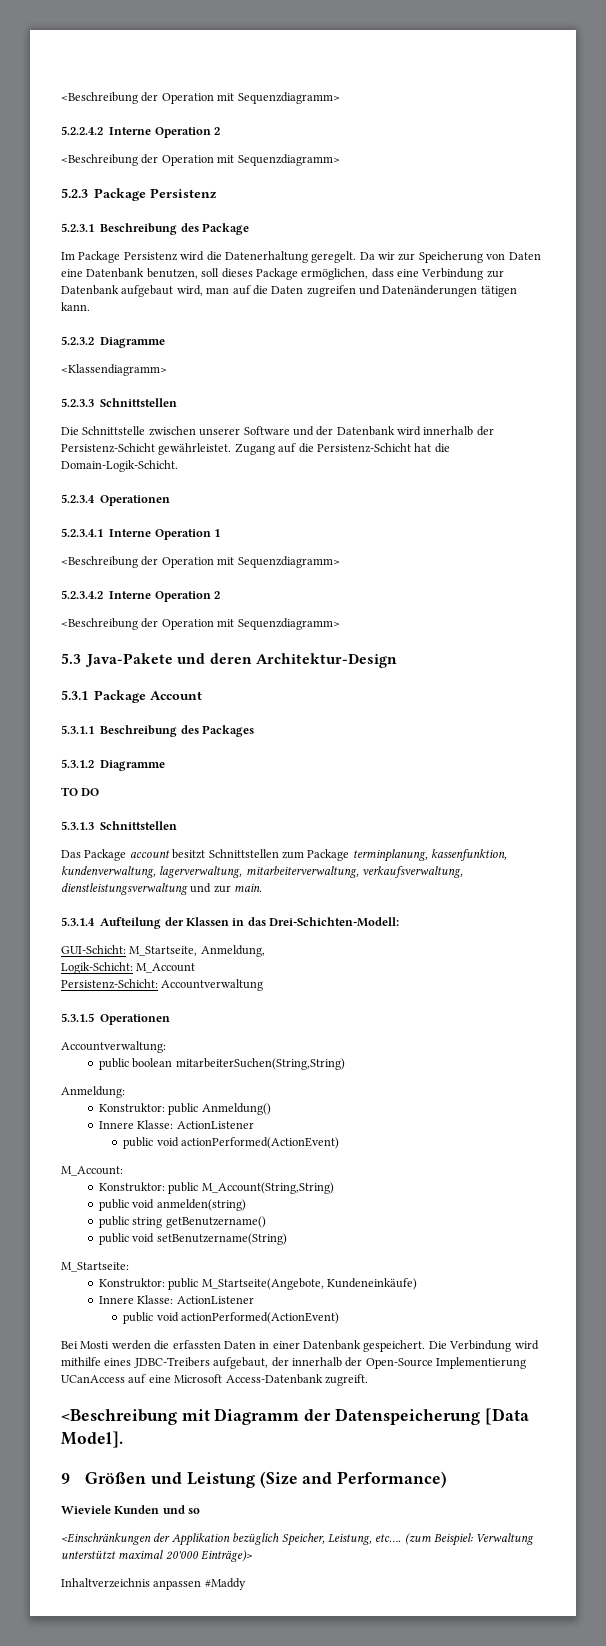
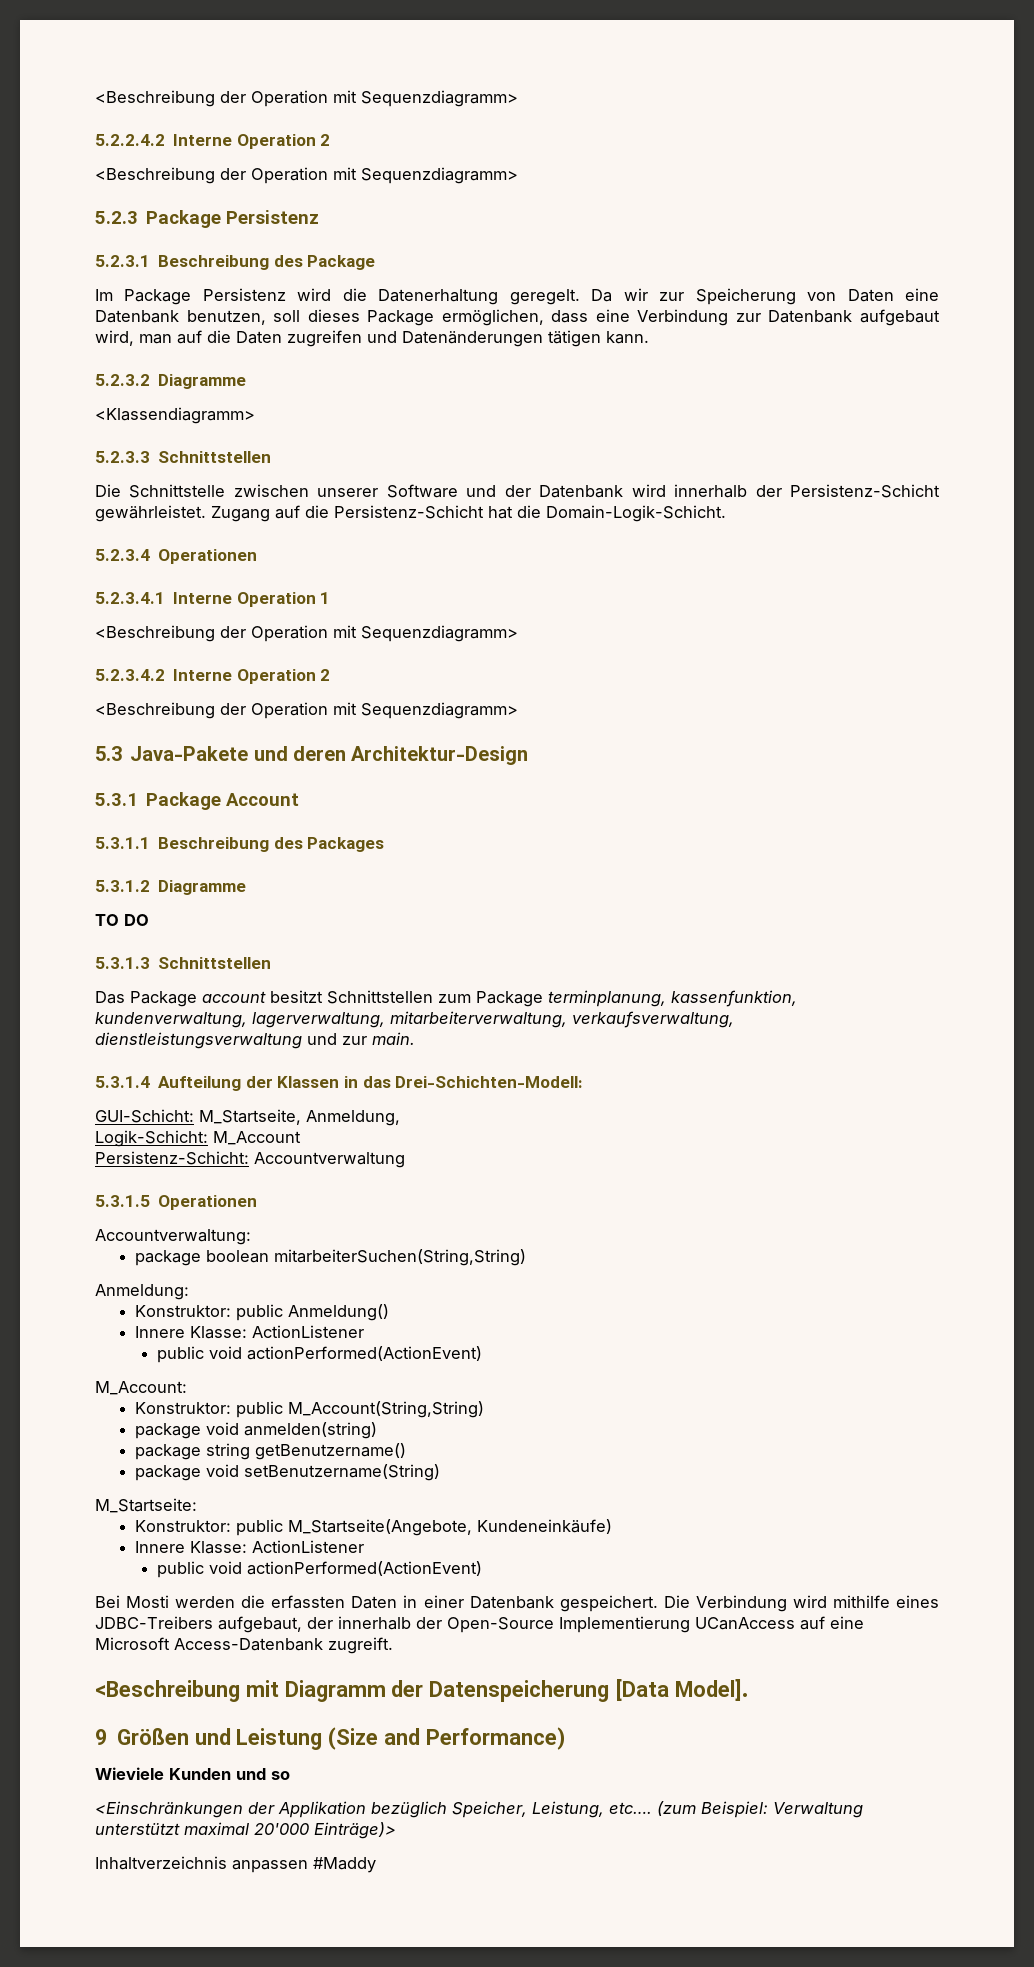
[99,1058,130,1070] public -> [134,1250,201,1266] package
[99,1199,130,1211] public -> [134,1423,201,1439] package
[99,1216,130,1228] public -> [134,1444,201,1460] package
[99,1233,130,1245] public -> [134,1465,201,1481] package

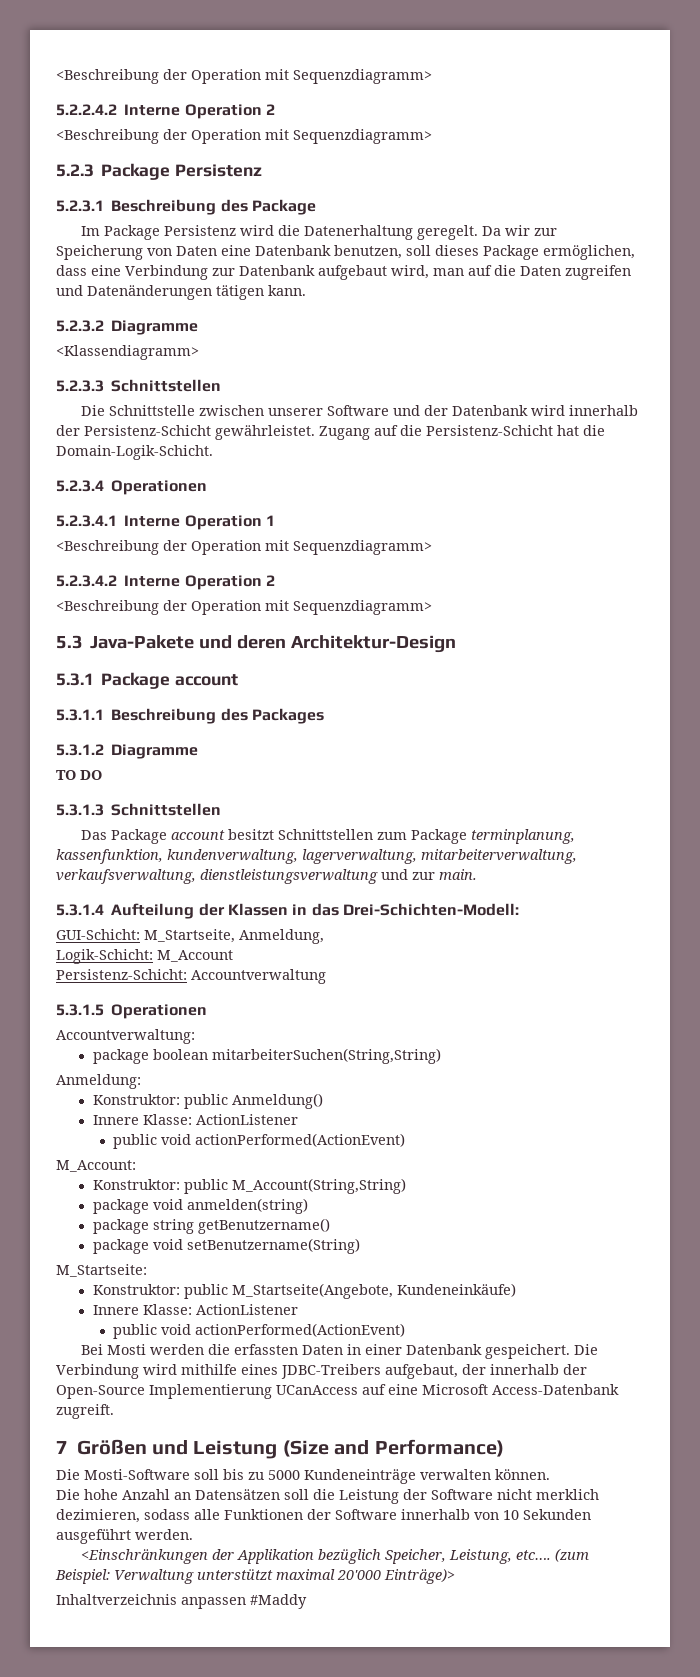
[226,793,300,806] Account -> [174,674,238,686] account
[95,1679,748,1702] [95,1729,107,1745] <Beschreibung mit Diagramm der Datenspeicherung [Data Model]. // 9 -> [56,1441,68,1454] 7
[95,1767,290,1780] Wieviele Kunden und so -> [56,1469,550,1484] [56,1489,599,1504] [56,1509,591,1523] [56,1529,193,1544] Die Mosti-Software soll bis zu 5000 Kundeneinträge verwalten können. // Die hohe Anzahl an Datensätzen soll die Leistung der Software nicht merklich dezimieren, sodass alle Funktionen der Software innerhalb von 10 Sekunden ausgeführt werden.

